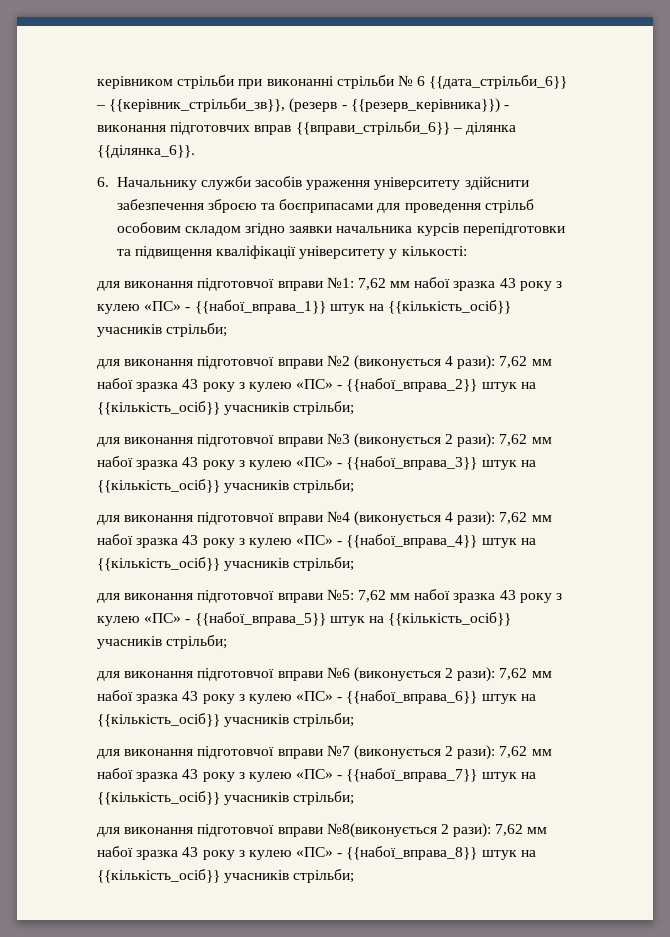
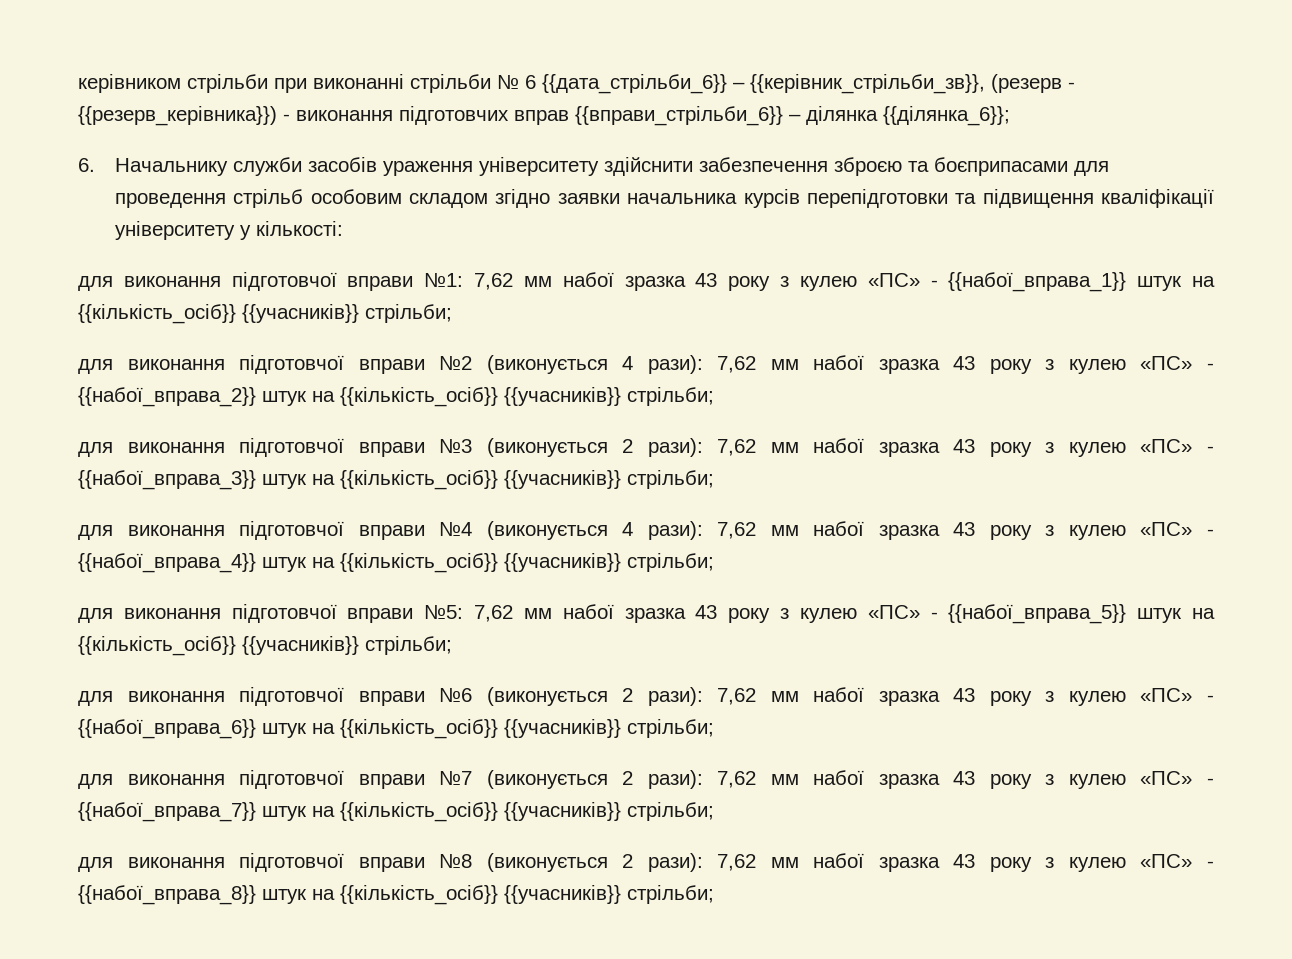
[97,145,195,158] {{ділянка_6}}. -> [883,106,1010,126] {{ділянка_6}};
[97,324,162,337] учасників -> [242,304,359,323] {{учасників}}
[224,402,290,415] учасників -> [504,387,621,406] {{учасників}}
[224,480,290,493] учасників -> [504,470,621,489] {{учасників}}
[224,558,290,571] учасників -> [504,553,621,572] {{учасників}}
[97,636,162,649] учасників -> [242,636,359,655] {{учасників}}
[224,714,290,727] учасників -> [504,719,621,738] {{учасників}}
[224,791,355,805] [97,823,437,838] учасників стрільби; // для виконання підготовчої вправи №8(виконується -> [504,802,714,821] [78,853,608,872] {{учасників}} стрільби; // для виконання підготовчої вправи №8 (виконується
[224,870,290,883] учасників -> [504,885,621,904] {{учасників}}

